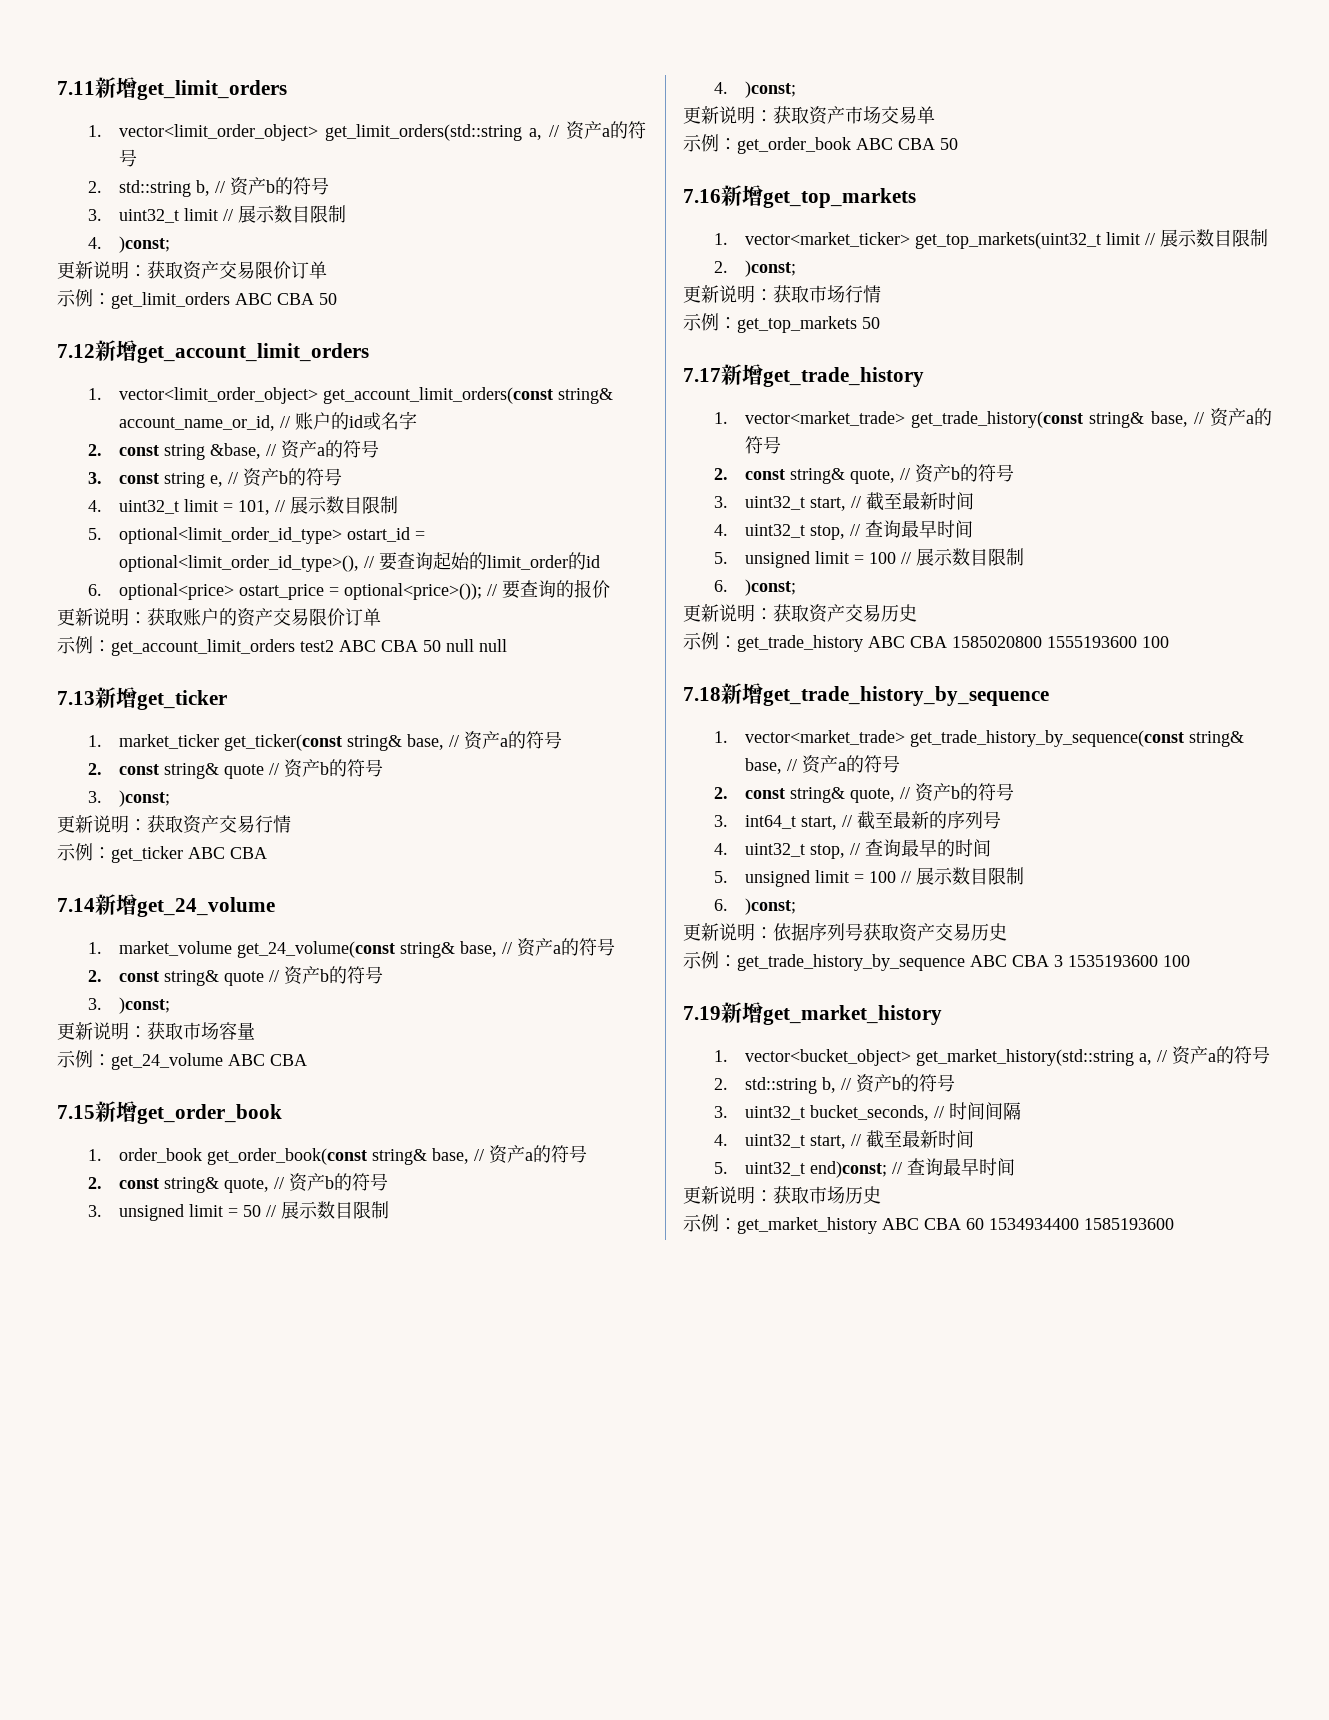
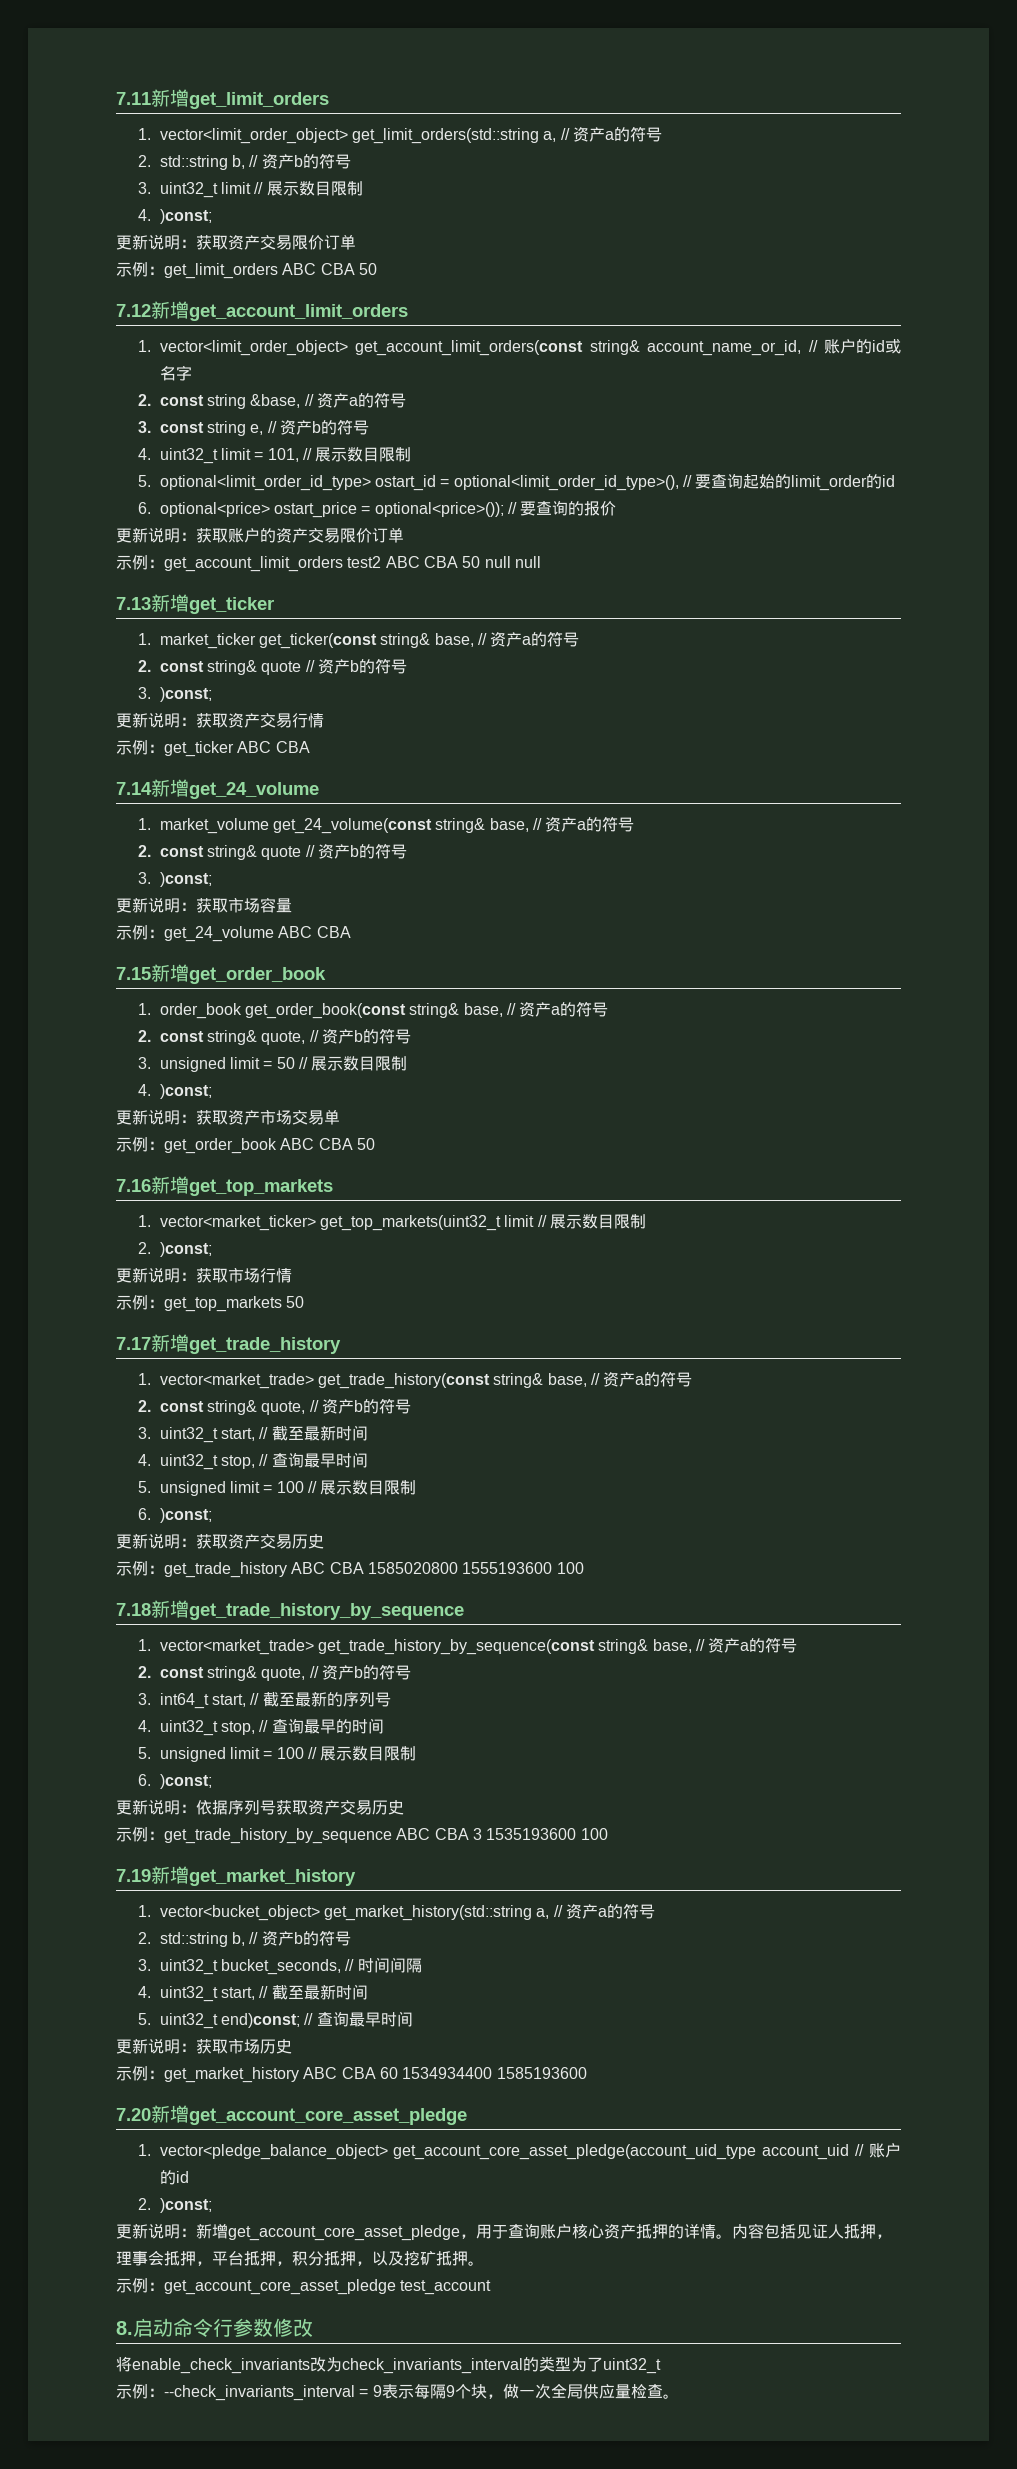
(1174, 1224) none -> [116,2105,467,2125] [137,2143,901,2160] [159,2170,189,2185] [137,2198,212,2213] [116,2223,892,2241] [116,2250,484,2266] [116,2278,492,2295] [116,2318,313,2337] [116,2356,661,2374] [116,2383,679,2401] // 7.20新增get_account_core_asset_pledge // 1. vector<pledge_balance_object> get_account_core_asset_pledge(account_uid_type account_uid // 账户的id // 2. )const; // 更新说明：新增get_account_core_asset_pledge，用于查询账户核心资产抵押的详情。内容包括见证人抵押，理事会抵押，平台抵押，积分抵押，以及挖矿抵押。 // 示例：get_account_core_asset_pledge test_account // 8.启动命令行参数修改 // 将enable_check_invariants改为check_invariants_interval的类型为了uint32_t // 示例：--check_invariants_interval = 9表示每隔9个块，做一次全局供应量检查。

